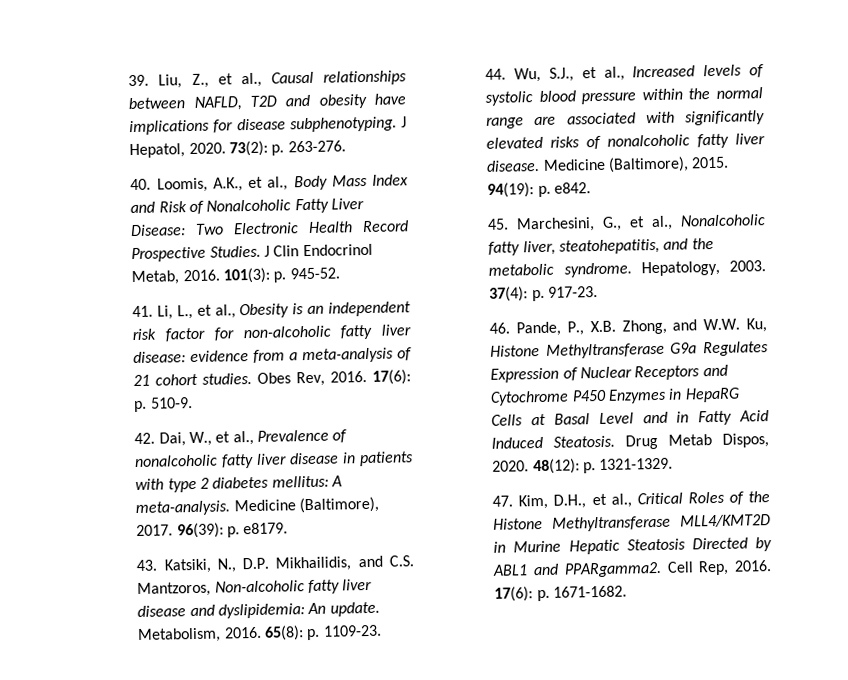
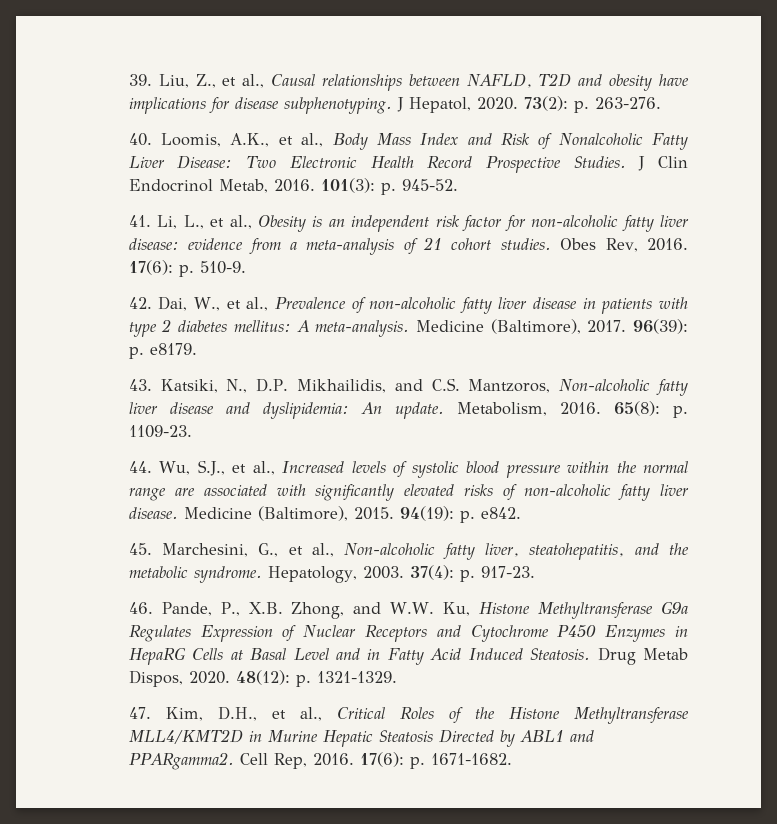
[134,454,219,468] nonalcoholic -> [369,297,457,309] non-alcoholic
[607,134,691,147] nonalcoholic -> [524,484,612,496] non-alcoholic
[680,214,766,227] Nonalcoholic -> [344,543,436,555] Non-alcoholic

